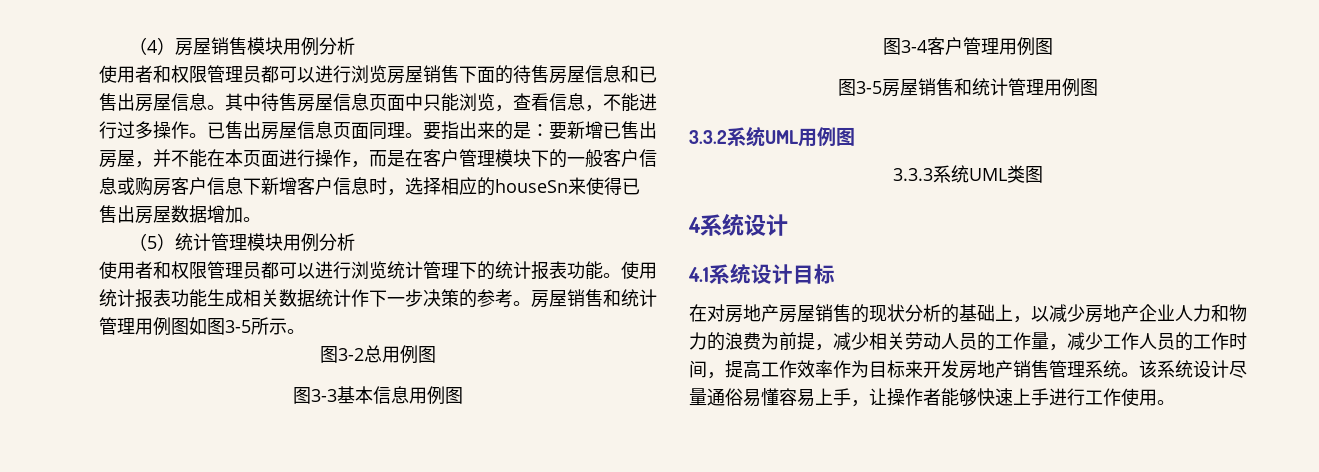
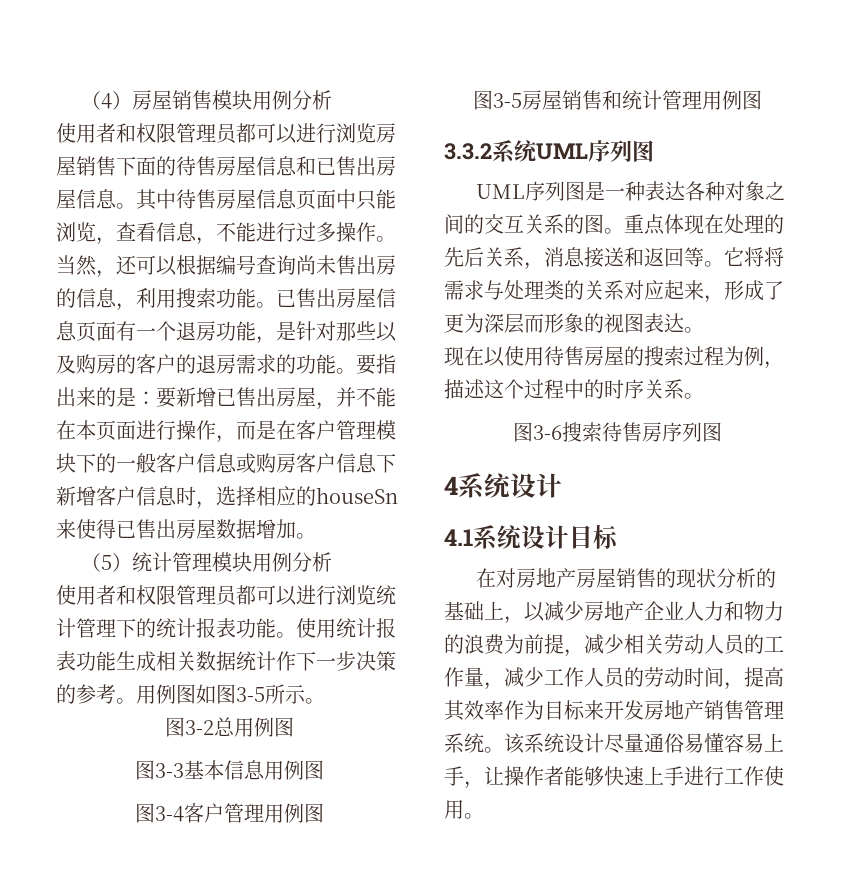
(207, 135) none -> [56,255,396,278] [56,288,276,311] 当然，还可以根据编号查询尚未售出房的信息，利用搜索功能。
[369,122,405,140] 同理 -> [116,321,397,344] [56,354,336,374] 有一个退房功能，是针对那些以及购房的客户的退房需求的功能
[531,289,657,308] [99,317,135,335] 房屋销售和统计管理 -> (136, 701) none
[798,127,855,147] [893,165,1025,183] 用例图 // 3.3.3系统UML类 -> [588,140,654,162] [476,181,786,201] [444,214,784,235] [444,247,784,270] [444,280,784,303] [444,313,704,334] [444,346,784,369] [444,379,704,399] [513,422,702,442] 序列图 // UML序列图是一种表达各种对象之间的交互关系的图。重点体现在处理的先后关系，消息接送和返回等。它将将需求与处理类的关系对应起来，形成了更为深层而形象的视图表达。 // 现在以使用待售房屋的搜索过程为例，描述这个过程中的时序关系。 // 图3-6搜索待售房序列
[1193,332,1229,350] 工作 -> [644,667,684,687] 劳动
[761,360,797,378] 工作 -> [444,700,465,721] 其

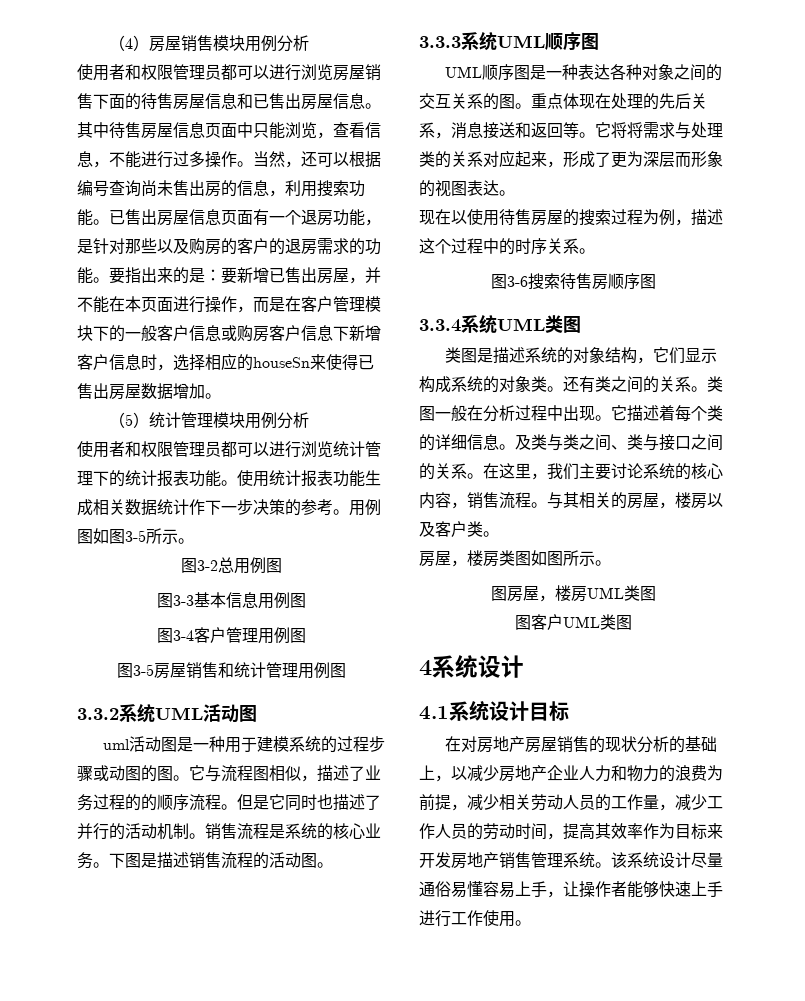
[588,140,632,162] 序列 -> [203,704,257,723] [102,736,385,753] [77,765,381,782] [77,794,381,811] [77,823,381,840] [77,852,333,869] [419,31,581,51] 活动图 // uml活动图是一种用于建模系统的过程步骤或动图的图。它与流程图相似，描述了业务过程的的顺序流程。但是它同时也描述了并行的活动机制。销售流程是系统的核心业务。下图是描述销售流程的活动图。 // 3.3.3系统UML顺序
[525,181,566,201] 序列 -> [481,64,514,81] 顺序
[662,422,702,442] 序列 -> [608,273,656,290] [419,314,581,334] [444,347,717,364] [419,376,723,393] [419,405,723,422] [419,434,723,451] [419,463,723,480] [419,492,723,509] [419,521,499,537] [419,550,611,567] [491,585,656,602] [515,614,616,630] 顺序图 // 3.3.4系统UML类图 // 类图是描述系统的对象结构，它们显示构成系统的对象类。还有类之间的关系。类图一般在分析过程中出现。它描述着每个类的详细信息。及类与类之间、类与接口之间的关系。在这里，我们主要讨论系统的核心内容，销售流程。与其相关的房屋，楼房以及客户类。 // 房屋，楼房类图如图所示。 // 图房屋，楼房UML类图 // 图客户UML类

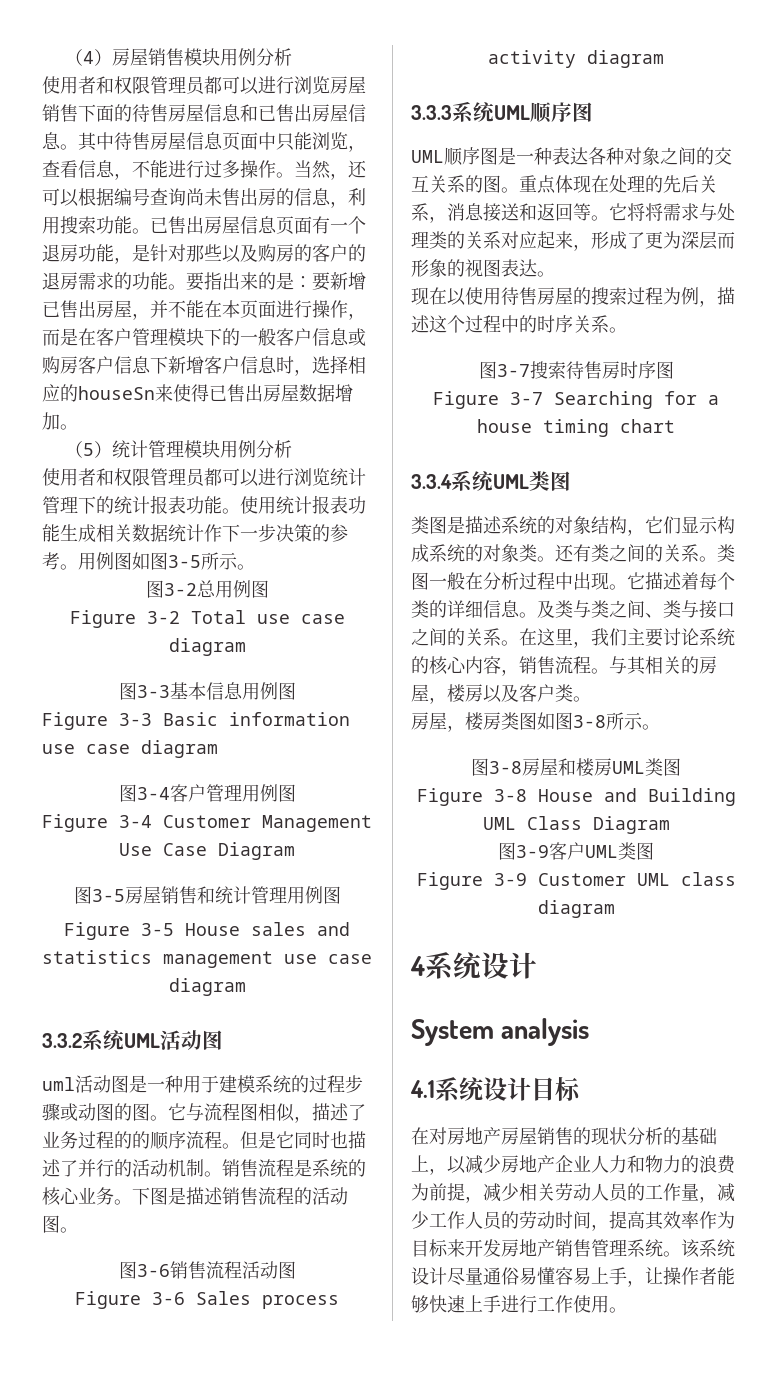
(282, 565) none -> [69,610,345,628] [168,638,246,656] // Figure 3-2 Total use case diagram
(306, 600) none -> [42,712,350,730] [42,740,218,758] // Figure 3-3 Basic information use case diagram
(306, 635) none -> [42,814,372,832] [119,842,295,860] // Figure 3-4 Customer Management Use Case Diagram
(346, 670) none -> [64,922,350,940] [42,950,372,968] [168,978,246,996] // Figure 3-5 House sales and statistics management use case diagram
(333, 865) none -> [118,1261,296,1279] [75,1291,339,1309] [488,50,664,68] // 图3-6销售流程活动图 // Figure 3-6 Sales process activity diagram
[507,276,528,287] 3-6 -> [496,364,530,377] 3-7
[608,273,656,290] 顺序图 -> [619,361,674,379] [433,391,719,409] [477,419,675,437] 时序图 // Figure 3-7 Searching for a house timing chart
[563,550,611,566] [491,586,555,602] 所示。 // 图房屋， -> [573,712,660,730] [471,758,576,776] 3-8所示。 // 图3-8房屋和
[515,615,531,630] // 图 -> [416,788,736,806] [482,816,670,834] [498,842,549,860] // Figure 3-8 House and Building UML Class Diagram // 图3-9
(632, 622) none -> [416,872,736,890] [537,900,615,918] // Figure 3-9 Customer UML class diagram
(524, 666) none -> [411,1018,590,1046] // System analysis

